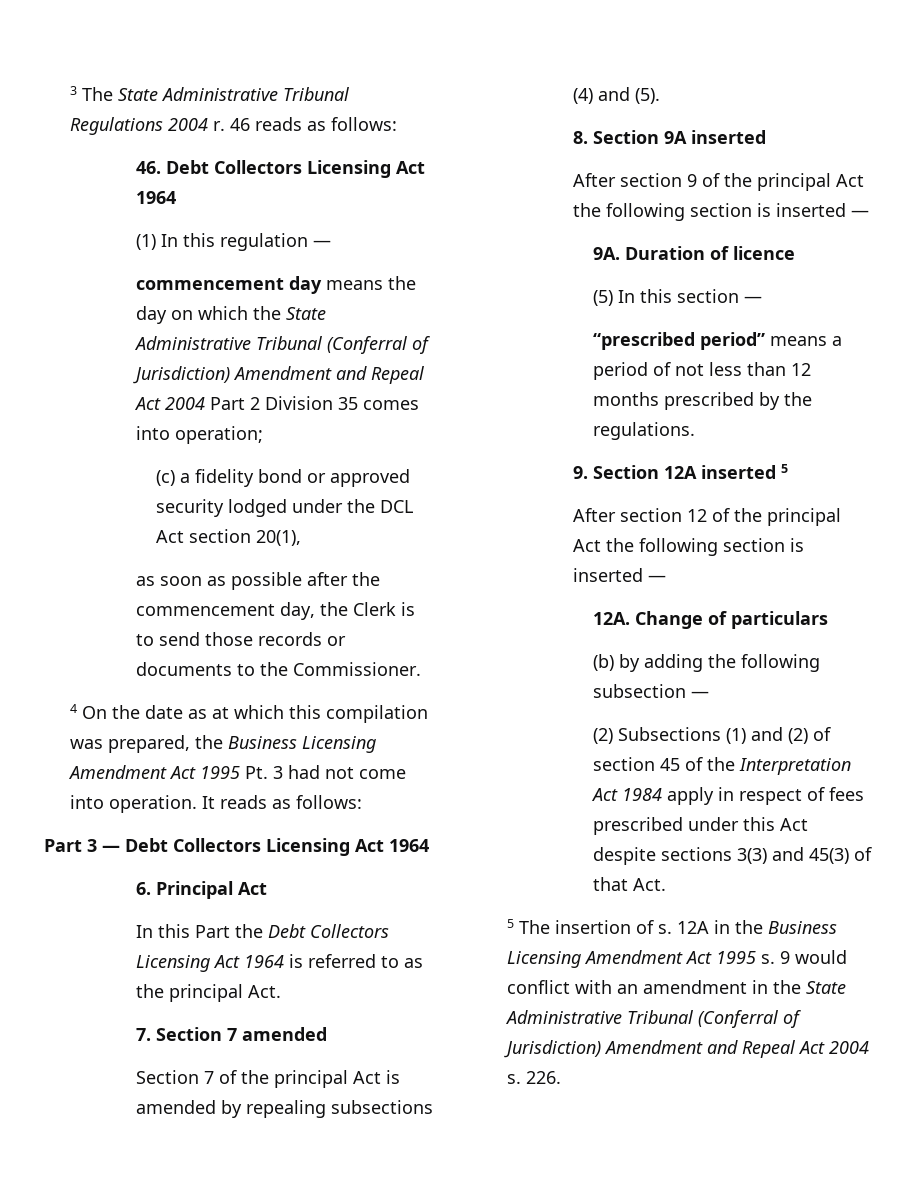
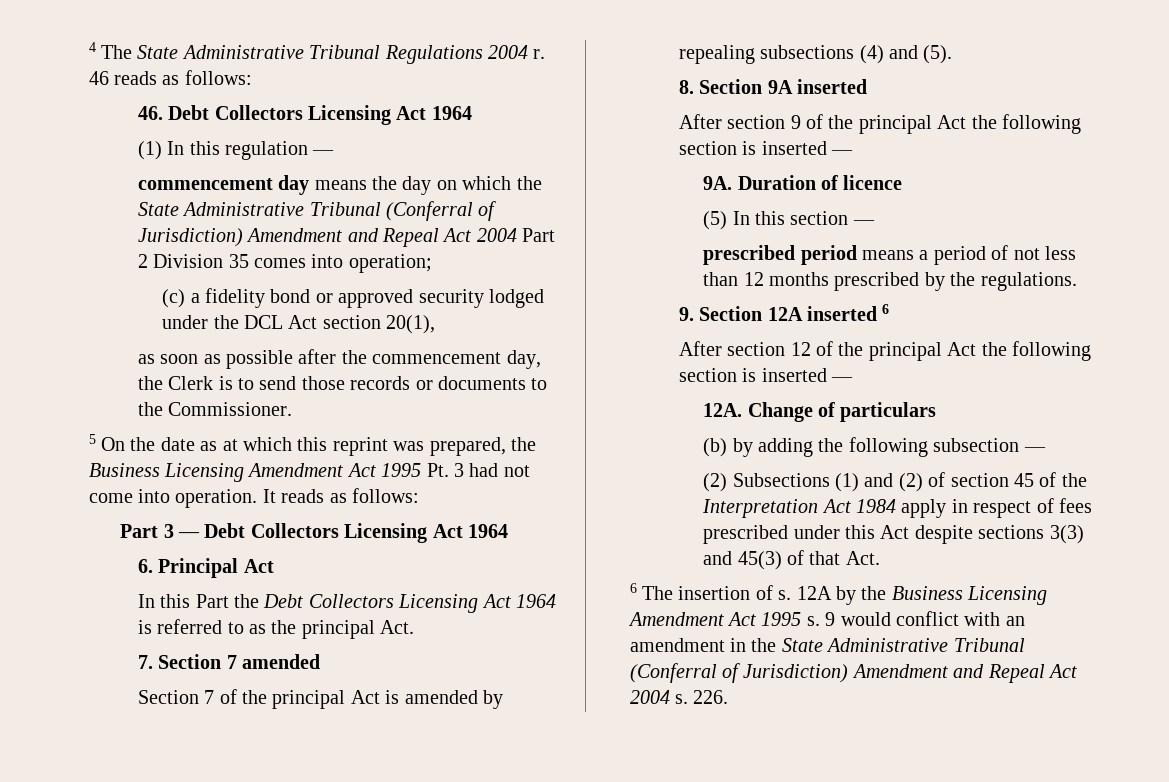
[69,86,77,95] 3 -> [88,42,96,52] 4
[69,704,77,713] 4 -> [88,434,96,444] 5
[325,705,428,723] compilation -> [332,437,388,456] reprint
[593,332,766,350] “prescribed period” -> [703,245,857,265] prescribed period
[780,464,788,473] 5 -> [882,304,890,314] 6
[506,919,514,928] 5 -> [629,583,637,593] 6
[713,920,730,934] in -> [835,586,856,605] by

